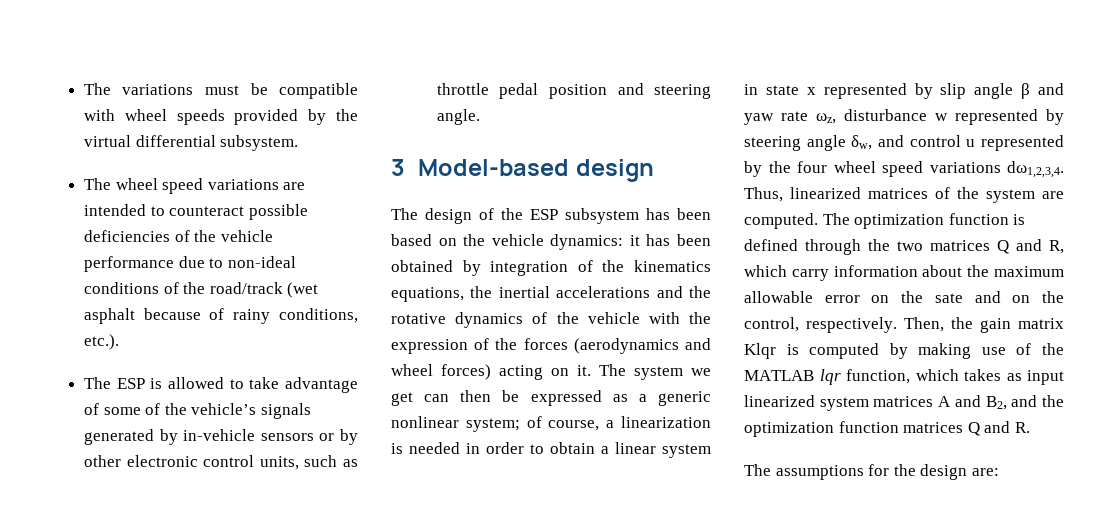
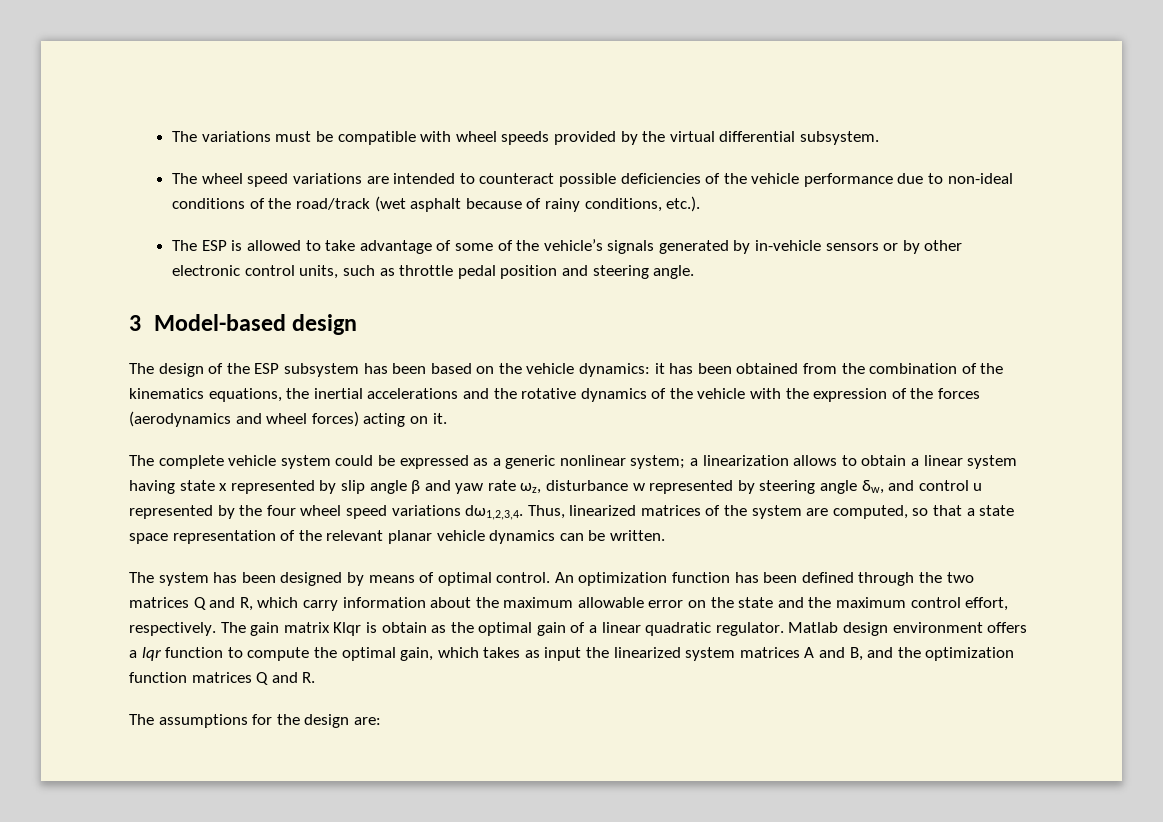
[462,260,569,276] by integration -> [803,363,958,374] from the combination
[599,364,711,380] [391,390,492,406] The system we get can then -> [129,455,374,469] // The complete vehicle system could
[526,416,711,431] [391,442,524,454] of course, a linearization is needed in order -> [690,455,838,466] a linearization allows
[744,84,758,95] in -> [129,480,175,494] having
[744,213,1026,229] computed. The optimization function is -> [832,505,1015,519] [129,530,665,544] [129,572,798,586] computed, so that a state space representation of the relevant planar vehicle dynamics can be written. // The system has been designed by means of optimal control. An optimization function has been
[934,291,1064,303] [744,317,1064,333] [744,343,1064,359] [744,369,910,385] sate and on the control, respectively. Then, the gain matrix Klqr is computed by making use of the MATLAB lqr function, -> [738,597,1009,611] [129,622,1028,636] [129,647,434,661] state and the maximum control effort, respectively. The gain matrix Klqr is obtain as the optimal gain of a linear quadratic regulator. Matlab design environment offers a lqr function to compute the optimal gain,
(1064, 377) none -> [586,647,610,658] the
[985,396,1007,410] B2, -> [849,647,863,661] B,

